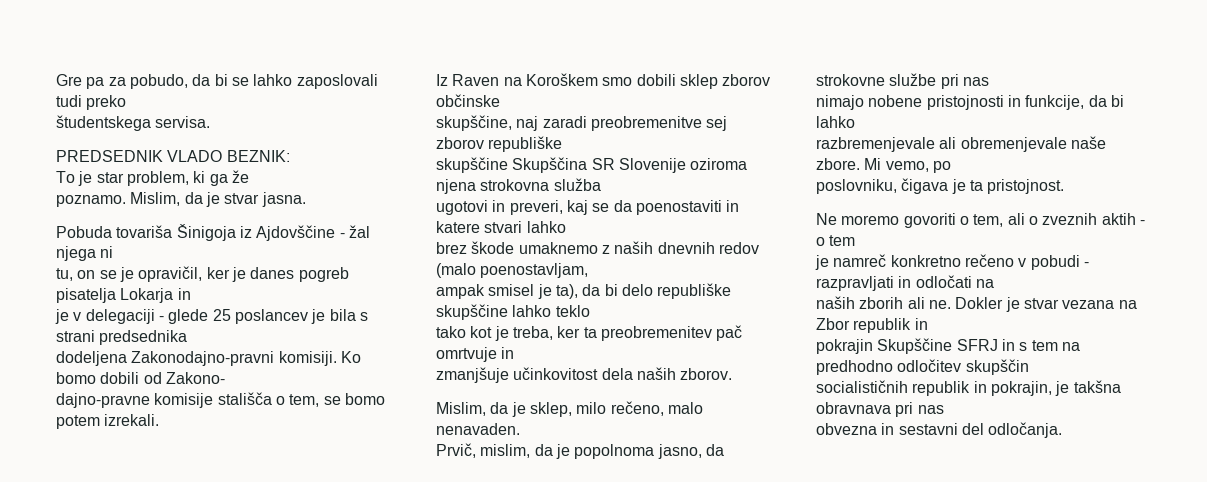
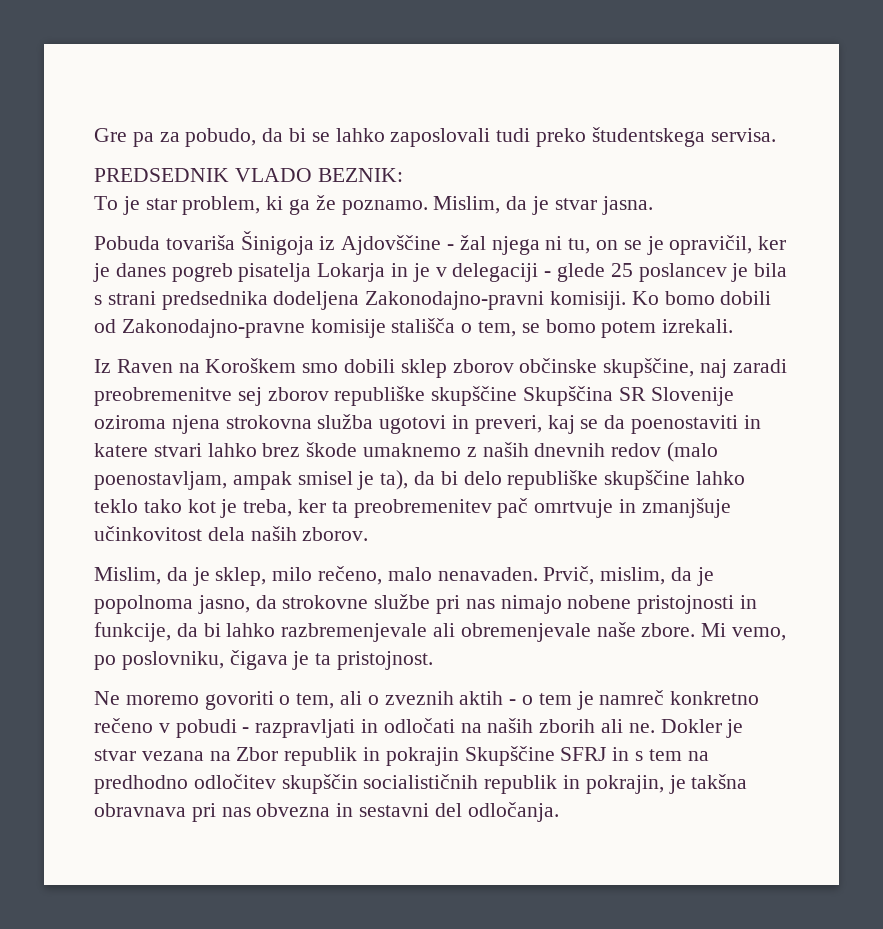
(127, 102) // -> (587, 137) none
(249, 176) // -> (336, 202) none
(114, 252) // -> (563, 243) none
(191, 294) // -> (409, 270) none
(188, 337) // -> (268, 300) none
[165,372,225,384] [56,393,150,408] Zakono- // dajno-pravne -> [121,319,305,338] Zakonodajno-pravne
(500, 100) // -> (598, 365) none
(563, 144) // -> (426, 396) none
(601, 184) // -> (374, 421) none
(566, 227) // -> (257, 450) none
(589, 270) // -> (227, 480) none
(590, 311) // -> (138, 506) none
(515, 353) // -> (637, 506) none
(520, 429) // -> (538, 574) none
(989, 81) // -> (495, 604) none
(855, 122) // -> (276, 630) none
(951, 167) // -> (116, 662) none
(856, 240) // -> (572, 699) none
(994, 283) // -> (482, 728) none
(928, 324) // -> (381, 754) none
(1029, 367) // -> (358, 784) none
(944, 409) // -> (251, 812) none

